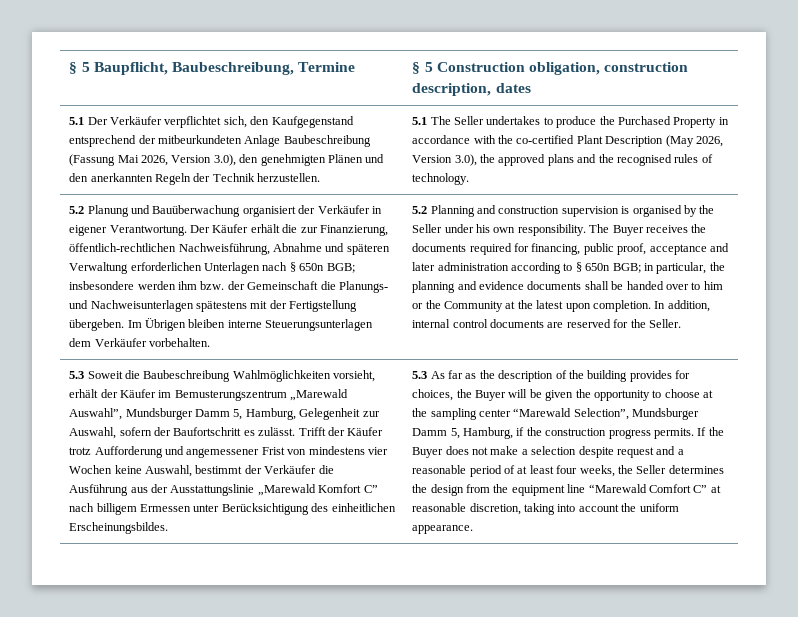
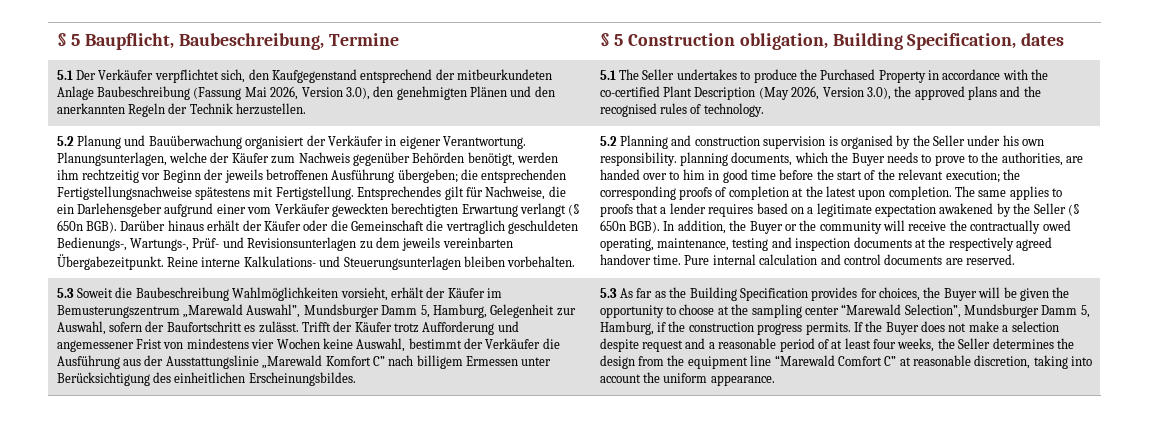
[604,62,689,72] [412,83,492,96] construction description, -> [832,33,1017,50] Building Specification,
[190,224,388,236] [69,243,390,255] [69,262,355,274] [69,281,388,293] [69,300,358,312] [69,318,374,331] [69,338,147,347] Der Käufer erhält die zur Finanzierung, öffentlich-rechtlichen Nachweisführung, Abnahme und späteren Verwaltung erforderlichen Unterlagen nach § 650n BGB; insbesondere werden ihm bzw. der Gemeinschaft die Planungs- und Nachweisunterlagen spätestens mit der Fertigstellung übergeben. Im Übrigen bleiben interne Steuerungsunterlagen dem Verkäufer -> [56,152,559,166] [56,169,567,183] [56,186,566,200] [56,203,581,217] [56,220,579,234] [56,237,513,251] [56,254,505,270] Planungsunterlagen, welche der Käufer zum Nachweis gegenüber Behörden benötigt, werden ihm rechtzeitig vor Beginn der jeweils betroffenen Ausführung übergeben; die entsprechenden Fertigstellungsnachweise spätestens mit Fertigstellung. Entsprechendes gilt für Nachweise, die ein Darlehensgeber aufgrund einer vom Verkäufer geweckten berechtigten Erwartung verlangt (§ 650n BGB). Darüber hinaus erhält der Käufer oder die Gemeinschaft die vertraglich geschuldeten Bedienungs-, Wartungs-, Prüf- und Revisionsunterlagen zu dem jeweils vereinbarten Übergabezeitpunkt. Reine interne Kalkulations- und Steuerungsunterlagen bleiben
[589,224,707,236] [412,243,729,255] [412,262,725,274] [412,281,723,293] [412,300,504,312] The Buyer receives the documents required for financing, public proof, acceptance and later administration according to § 650n BGB; in particular, the planning and evidence documents shall be handed over to him or the Community -> [680,152,1084,166] [599,169,1020,183] [599,186,789,200] planning documents, which the Buyer needs to prove to the authorities, are handed over to him in good time before the start of the relevant execution; the corresponding proofs of completion
[654,300,710,312] [412,319,681,328] In addition, internal control documents are reserved for the Seller. -> [955,186,1063,200] [599,203,1080,217] [599,220,1071,234] [599,237,1053,251] [599,254,1016,265] The same applies to proofs that a lender requires based on a legitimate expectation awakened by the Seller (§ 650n BGB). In addition, the Buyer or the community will receive the contractually owed operating, maintenance, testing and inspection documents at the respectively agreed handover time. Pure internal calculation and control documents are reserved.
[498,370,628,382] description of the building -> [689,287,808,301] Building Specification

